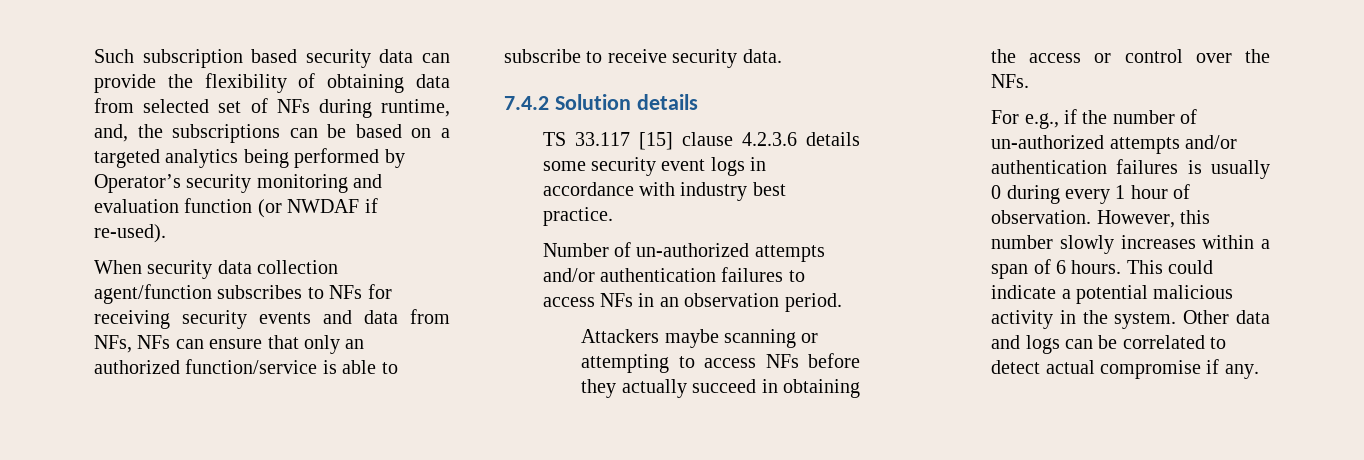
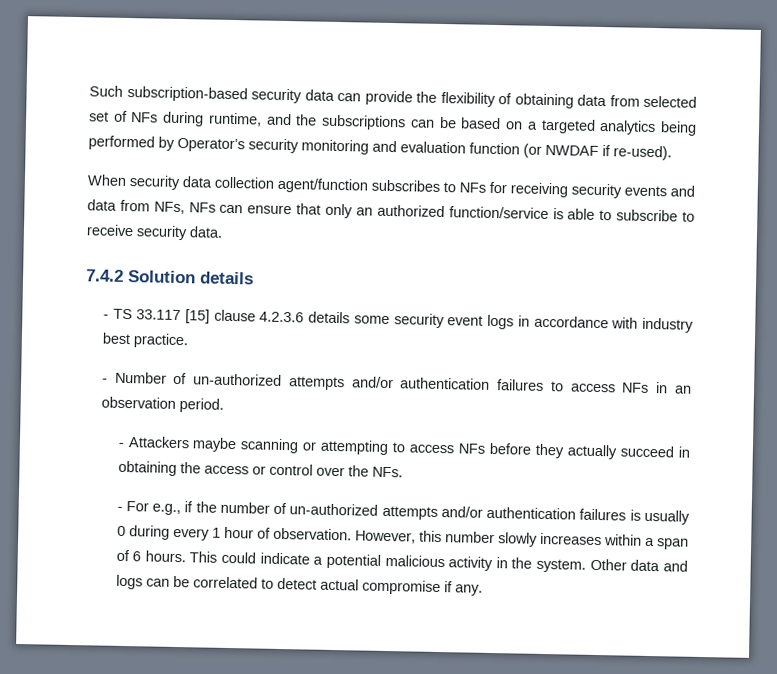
[142,49,298,68] subscription based -> [126,85,248,103] subscription-based
[94,124,128,142] and, -> [266,113,292,126] and
(698, 102) none -> [102,314,109,319] -
(613, 216) none -> [101,378,108,383] -
(842, 302) none -> [117,442,124,447] -
(1030, 81) none -> [116,506,123,511] -

